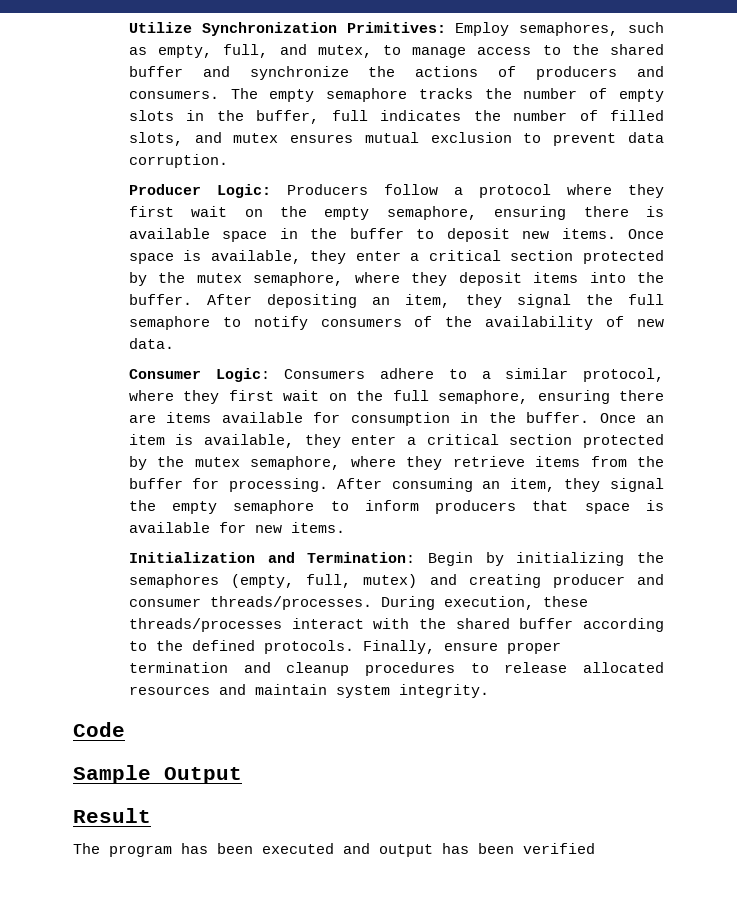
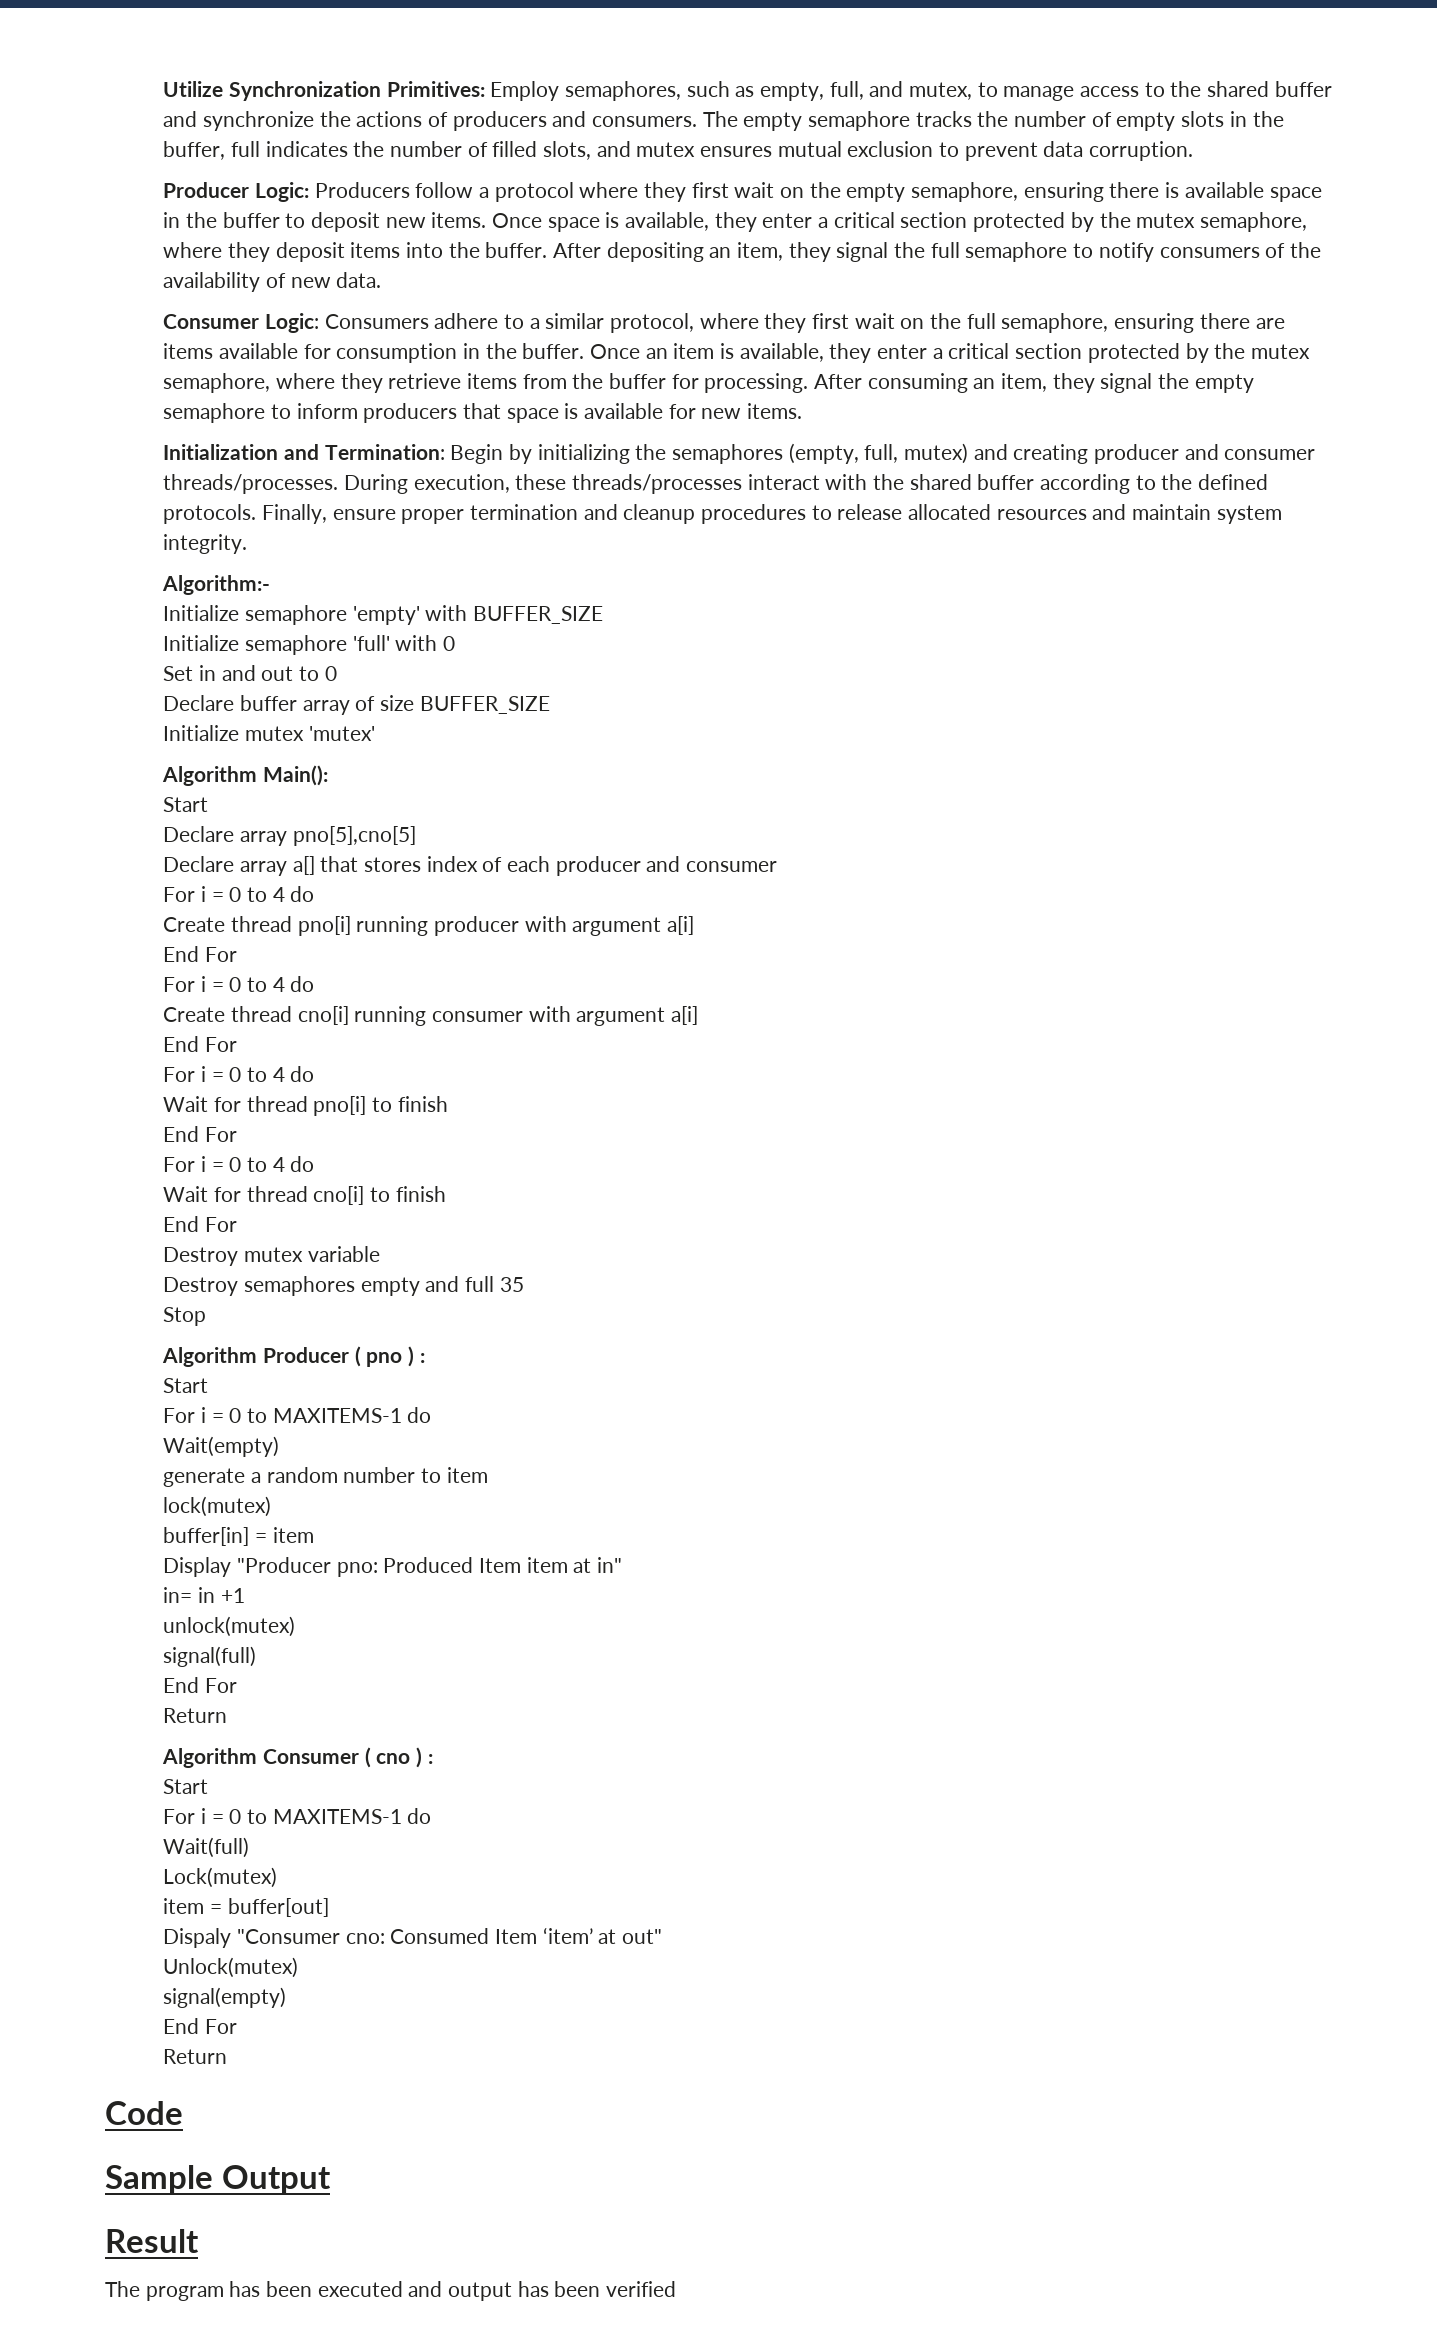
(489, 691) none -> [162,575,271,595] [163,605,604,625] [163,635,456,655] [163,665,337,681] [163,695,550,715] [163,725,375,741] [162,765,329,786] [163,797,209,812] [163,826,416,846] [163,856,778,876] [163,886,315,902] [163,916,695,936] [163,946,238,962] [163,976,315,992] [163,1006,699,1026] [163,1036,238,1052] [163,1066,315,1082] [163,1096,448,1116] [163,1126,238,1142] [163,1156,315,1172] [163,1186,446,1205] [163,1216,238,1232] [163,1246,380,1266] [163,1276,524,1296] [163,1307,207,1326] [162,1346,425,1367] [163,1378,209,1393] [163,1407,432,1423] [163,1436,280,1457] [163,1467,488,1487] [163,1496,272,1517] [163,1527,314,1546] [163,1557,623,1577] [163,1587,245,1603] [163,1616,296,1637] [163,1646,257,1667] [163,1677,238,1693] [163,1708,228,1723] [162,1747,433,1768] [163,1779,209,1794] [163,1808,432,1824] [163,1837,250,1858] [163,1867,278,1888] [163,1898,329,1917] [163,1927,663,1948] [163,1957,299,1978] [163,1987,287,2008] [163,2018,238,2034] [163,2049,228,2064] // Algorithm:- // Initialize semaphore 'empty' with BUFFER_SIZE // Initialize semaphore 'full' with 0 // Set in and out to 0 // Declare buffer array of size BUFFER_SIZE // Initialize mutex 'mutex' // Algorithm Main(): // Start // Declare array pno[5],cno[5] // Declare array a[] that stores index of each producer and consumer // For i = 0 to 4 do // Create thread pno[i] running producer with argument a[i] // End For // For i = 0 to 4 do // Create thread cno[i] running consumer with argument a[i] // End For // For i = 0 to 4 do // Wait for thread pno[i] to finish // End For // For i = 0 to 4 do // Wait for thread cno[i] to finish // End For // Destroy mutex variable // Destroy semaphores empty and full 35 // Stop // Algorithm Producer ( pno ) : // Start // For i = 0 to MAXITEMS-1 do // Wait(empty) // generate a random number to item // lock(mutex) // buffer[in] = item // Display "Producer pno: Produced Item item at in" // in= in +1 // unlock(mutex) // signal(full) // End For // Return // Algorithm Consumer ( cno ) : // Start // For i = 0 to MAXITEMS-1 do // Wait(full) // Lock(mutex) // item = buffer[out] // Dispaly "Consumer cno: Consumed Item ‘item’ at out" // Unlock(mutex) // signal(empty) // End For // Return

